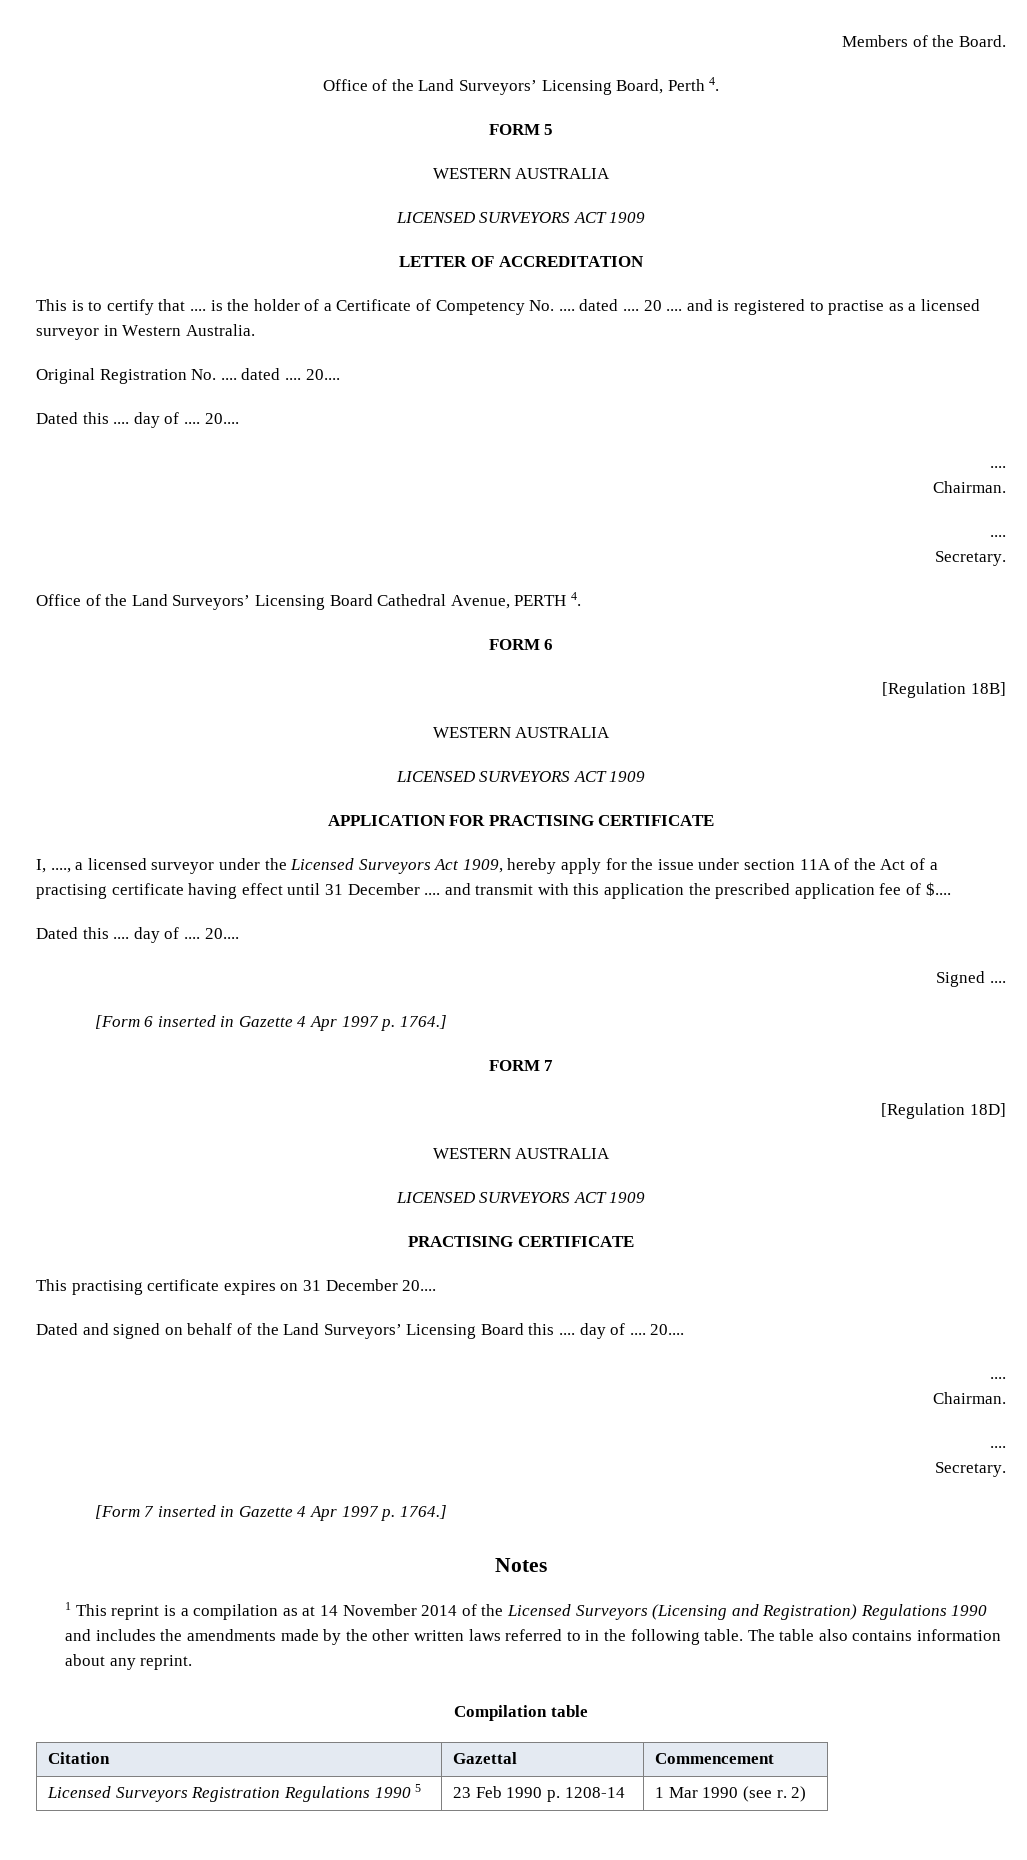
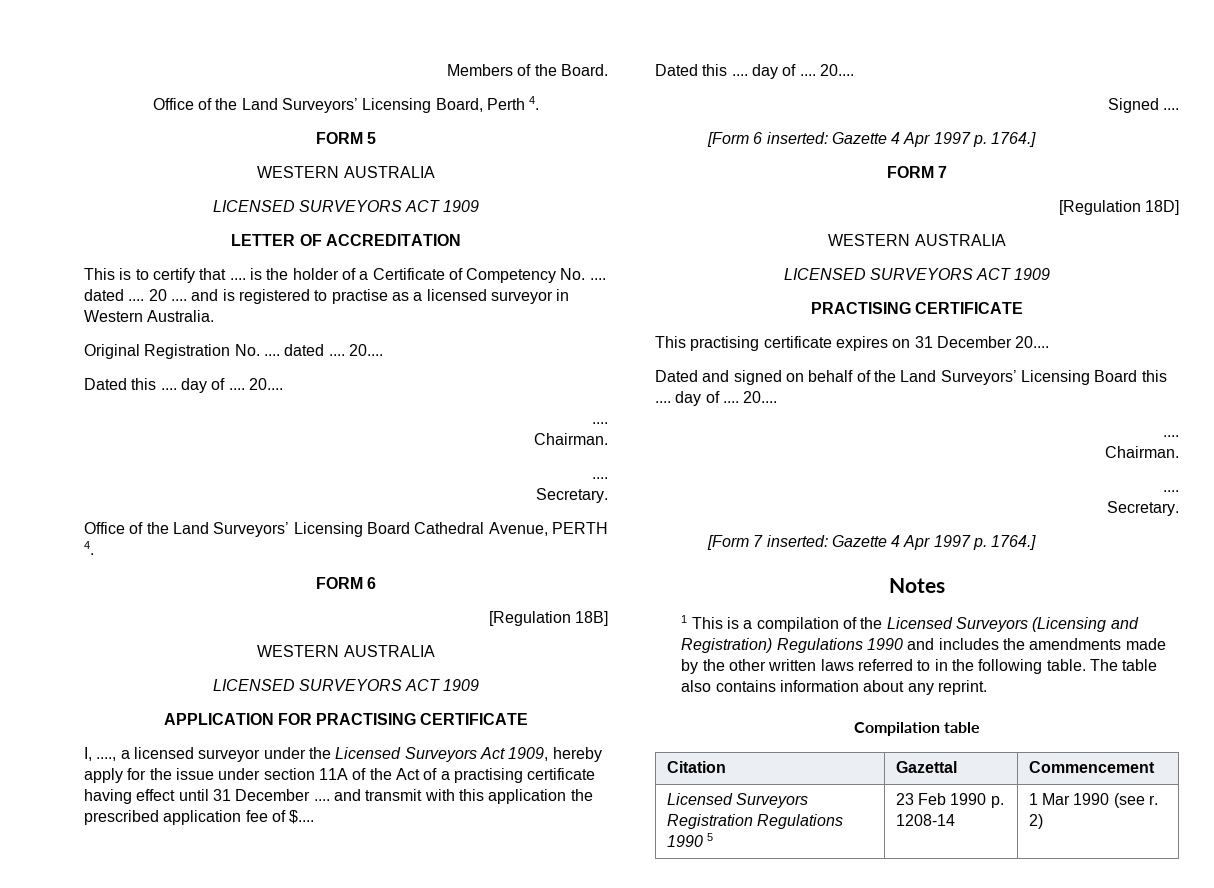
[157,1015,235,1027] inserted in -> [766,132,828,144] inserted:
[157,1505,235,1517] inserted in -> [766,535,828,547] inserted:
[111,1605,160,1620] reprint -> (723, 623) none
[282,1604,458,1616] as at 14 November 2014 -> (839, 624) none

